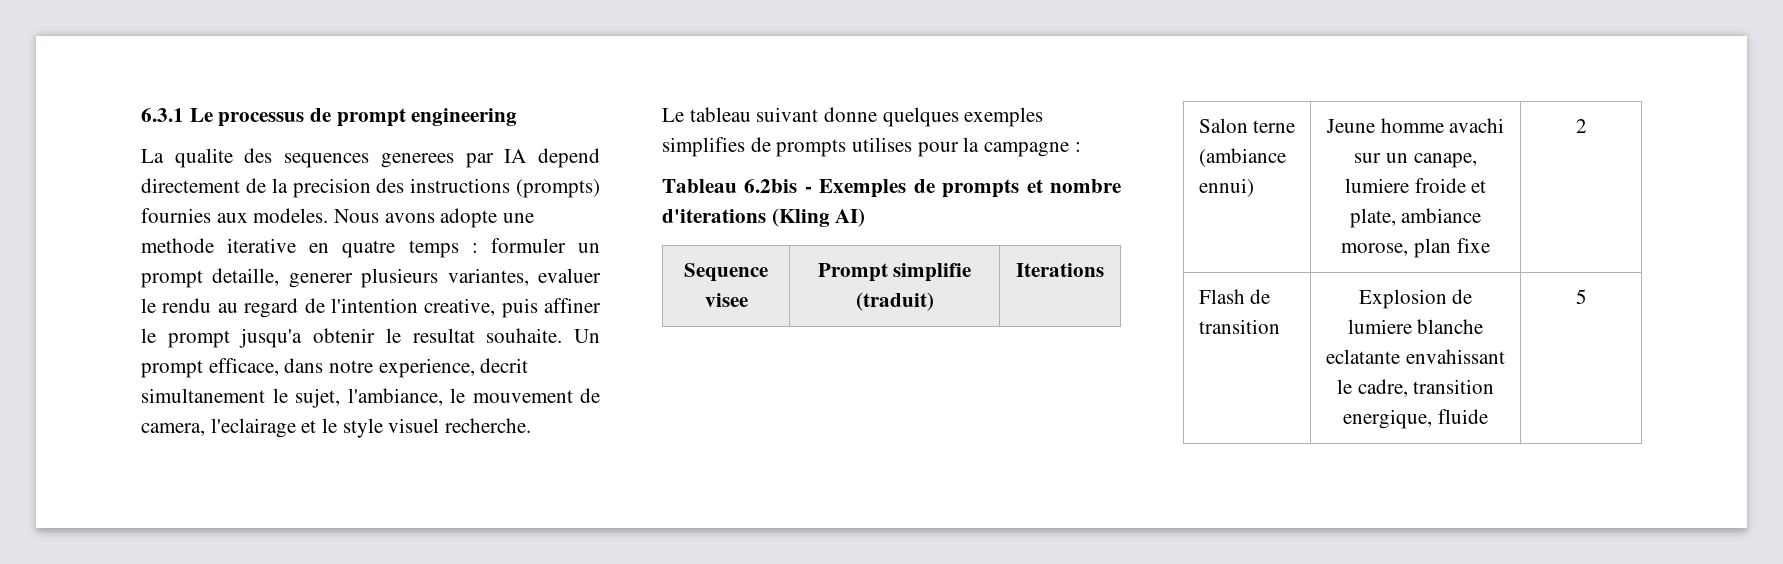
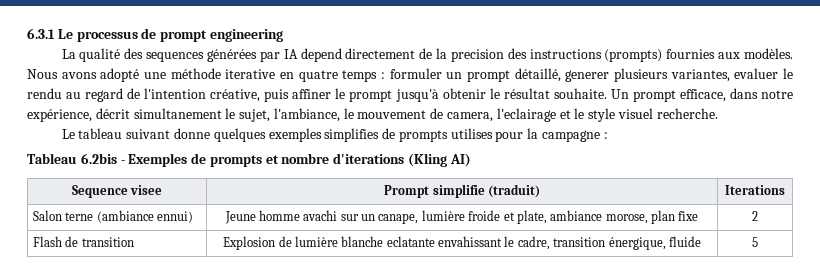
[174,148,233,168] qualite -> [79,48,121,62] qualité
[380,153,454,168] generees -> [207,49,258,62] générées
[253,208,329,223] modeles. -> [744,48,794,59] modèles.
[440,208,535,228] [141,238,214,253] adopte une methode -> [100,68,221,82] adopté une méthode
[212,268,280,286] detaille, -> [514,68,561,82] détaillé,
[424,298,496,316] creative, -> [210,89,261,102] créative,
[239,328,303,348] jusqu'a -> [395,89,439,102] jusqu'à
[412,328,475,343] resultat -> [503,88,550,99] résultat
[378,358,529,378] experience, decrit -> [27,108,130,122] expérience, décrit
[1344,178,1409,193] lumiere -> [421,210,465,221] lumière
[1347,319,1412,334] lumiere -> [294,236,338,247] lumière
[1343,409,1433,429] energique, -> [608,237,666,250] énergique,

